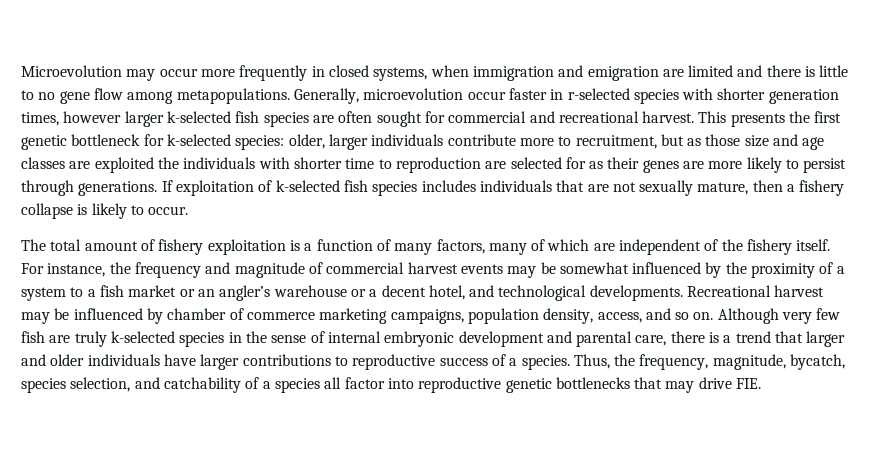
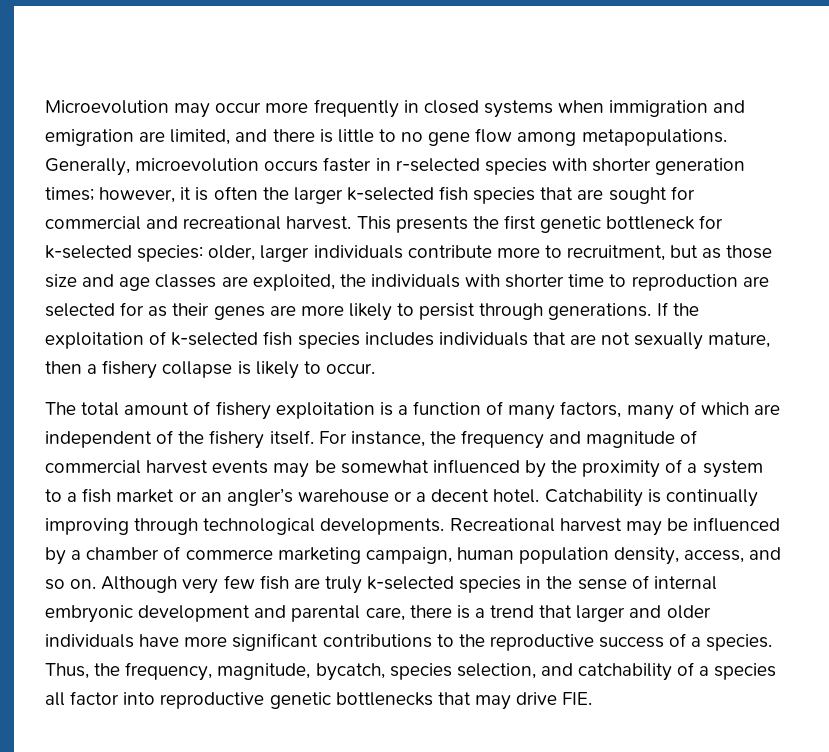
[373,67,428,81] systems, -> [483,100,553,118] systems
[688,65,734,77] limited -> [170,129,231,145] limited,
[467,91,506,100] occur -> [264,160,319,172] occurs
[21,111,122,126] times, however -> [45,186,289,203] times; however, it is often the
[312,111,373,123] are often -> [540,187,604,200] that are
[94,157,154,173] exploited -> [252,274,335,291] exploited,
(173, 186) none -> [672,303,699,316] the
[428,285,495,300] hotel, and -> [493,489,758,507] [45,518,199,535] hotel. Catchability is continually improving through
(163, 316) none -> [71,550,82,560] a
[390,309,464,324] campaigns, -> [365,547,514,564] campaign, human
[200,354,240,370] larger -> [184,633,319,651] more significant
(348, 361) none -> [458,634,485,647] the

